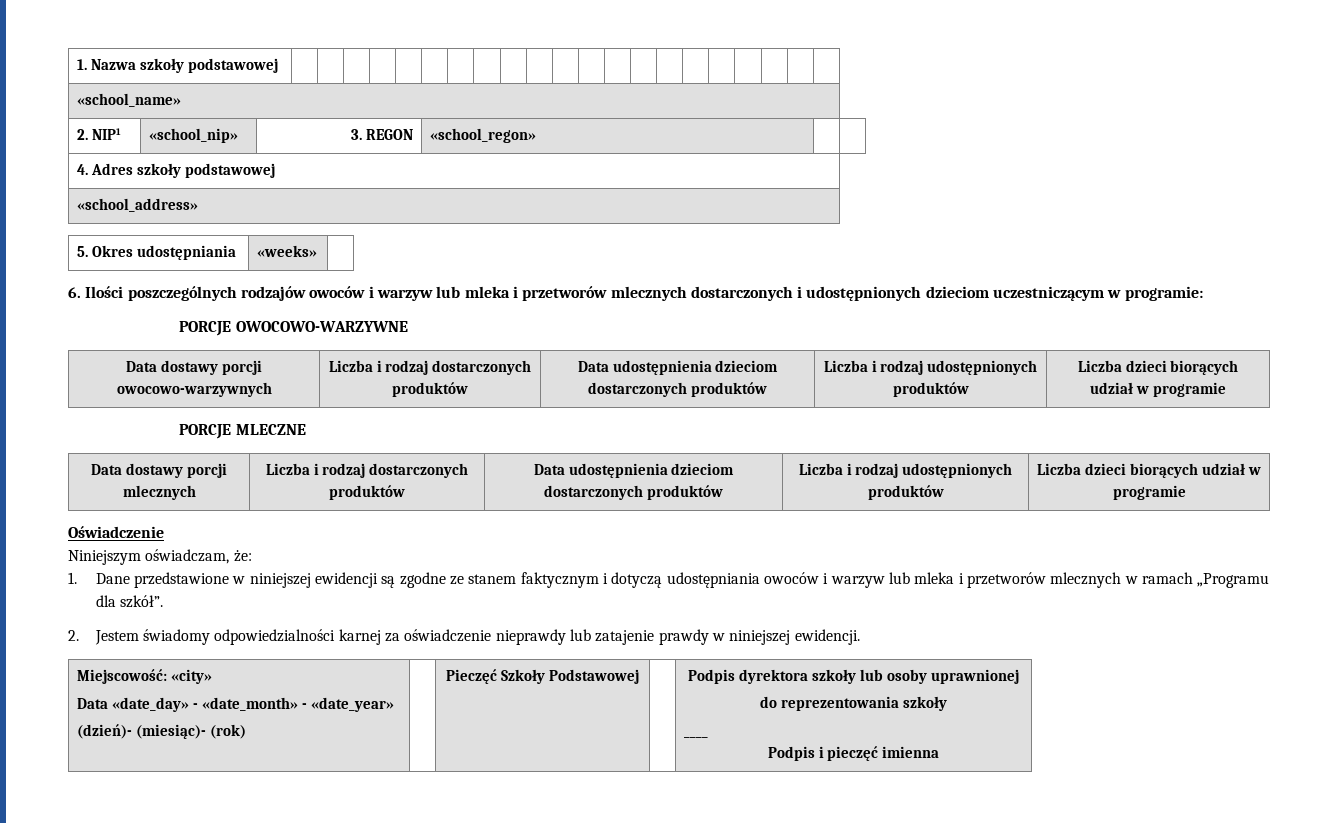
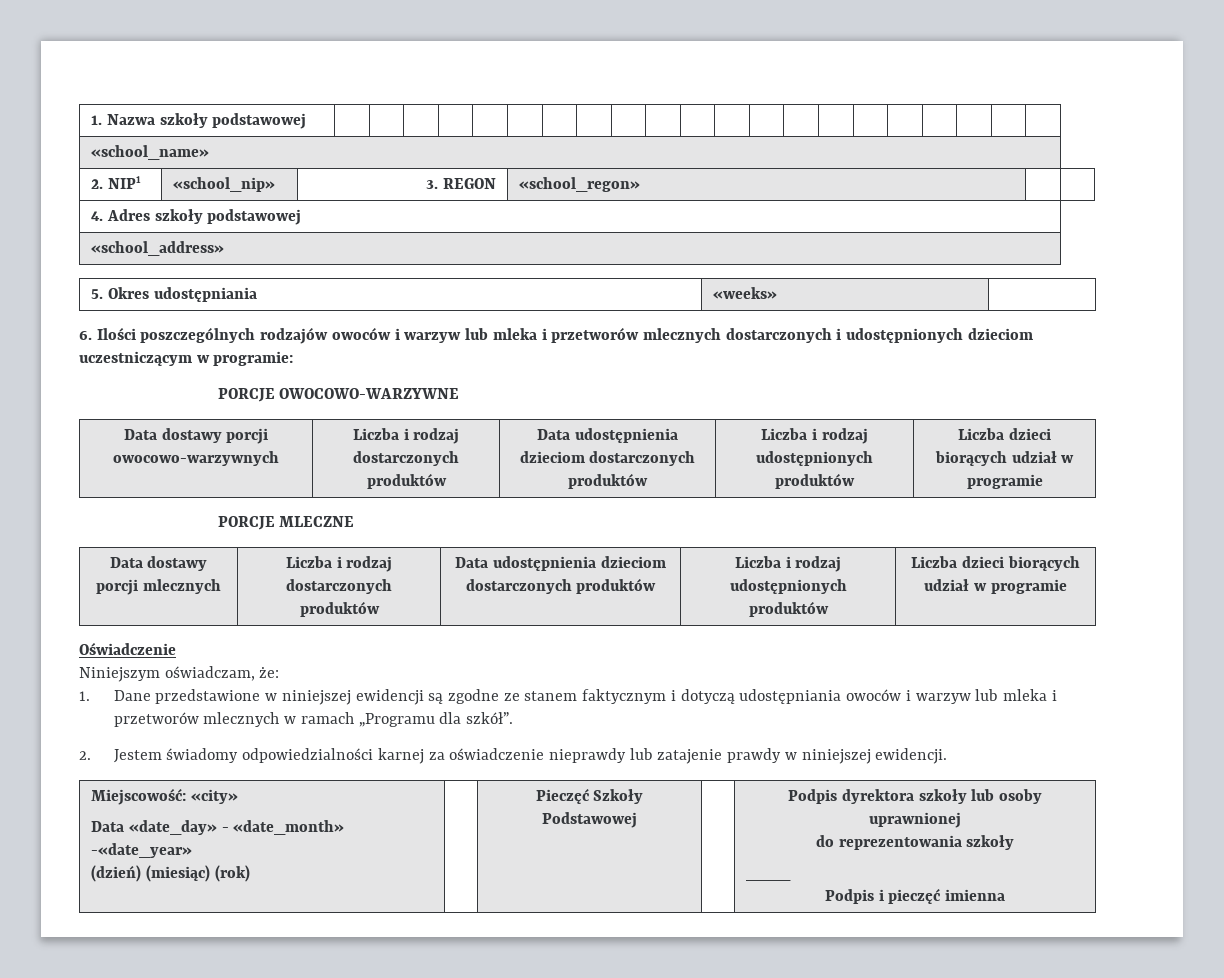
[301,697,394,712] [77,724,206,739] - «date_year» // (dzień)- (miesiąc)- -> [91,843,193,858] [91,865,210,882] -«date_year» // (dzień) (miesiąc)

